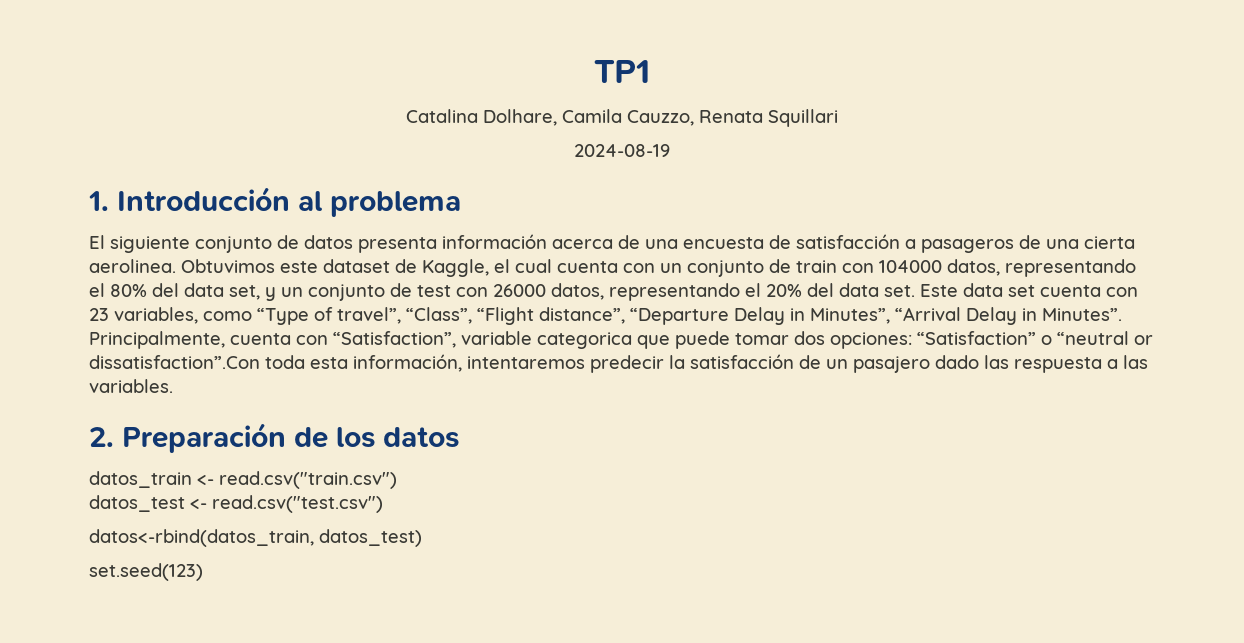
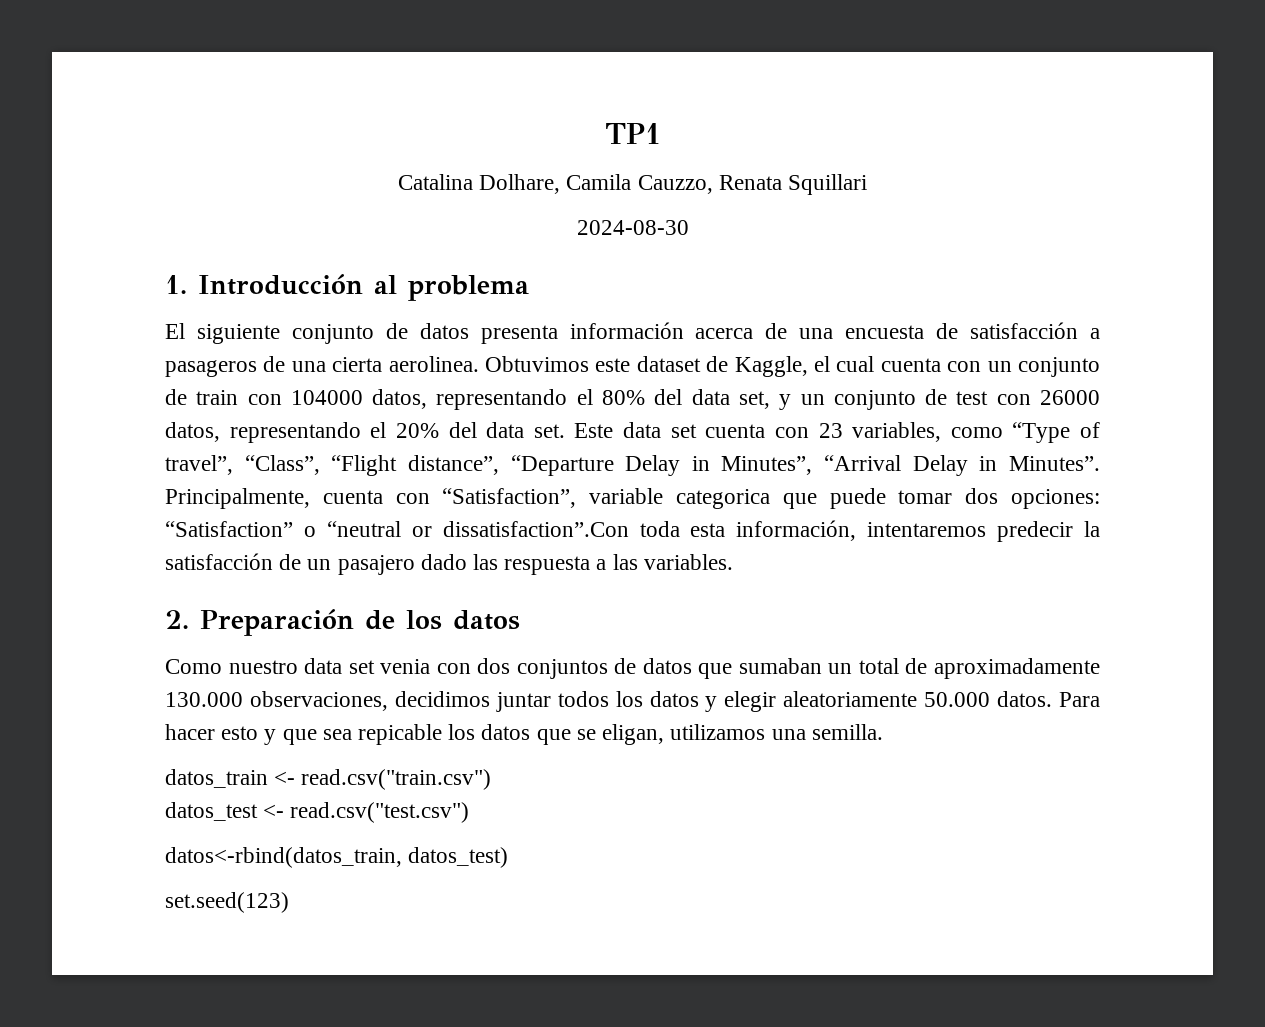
[574,144,670,157] 2024-08-19 -> [576,220,689,235] 2024-08-30
(460, 437) none -> [165,658,1100,679] [165,691,1100,712] [165,724,883,745] // Como nuestro data set venia con dos conjuntos de datos que sumaban un total de aproximadamente 130.000 observaciones, decidimos juntar todos los datos y elegir aleatoriamente 50.000 datos. Para hacer esto y que sea repicable los datos que se eligan, utilizamos una semilla.

